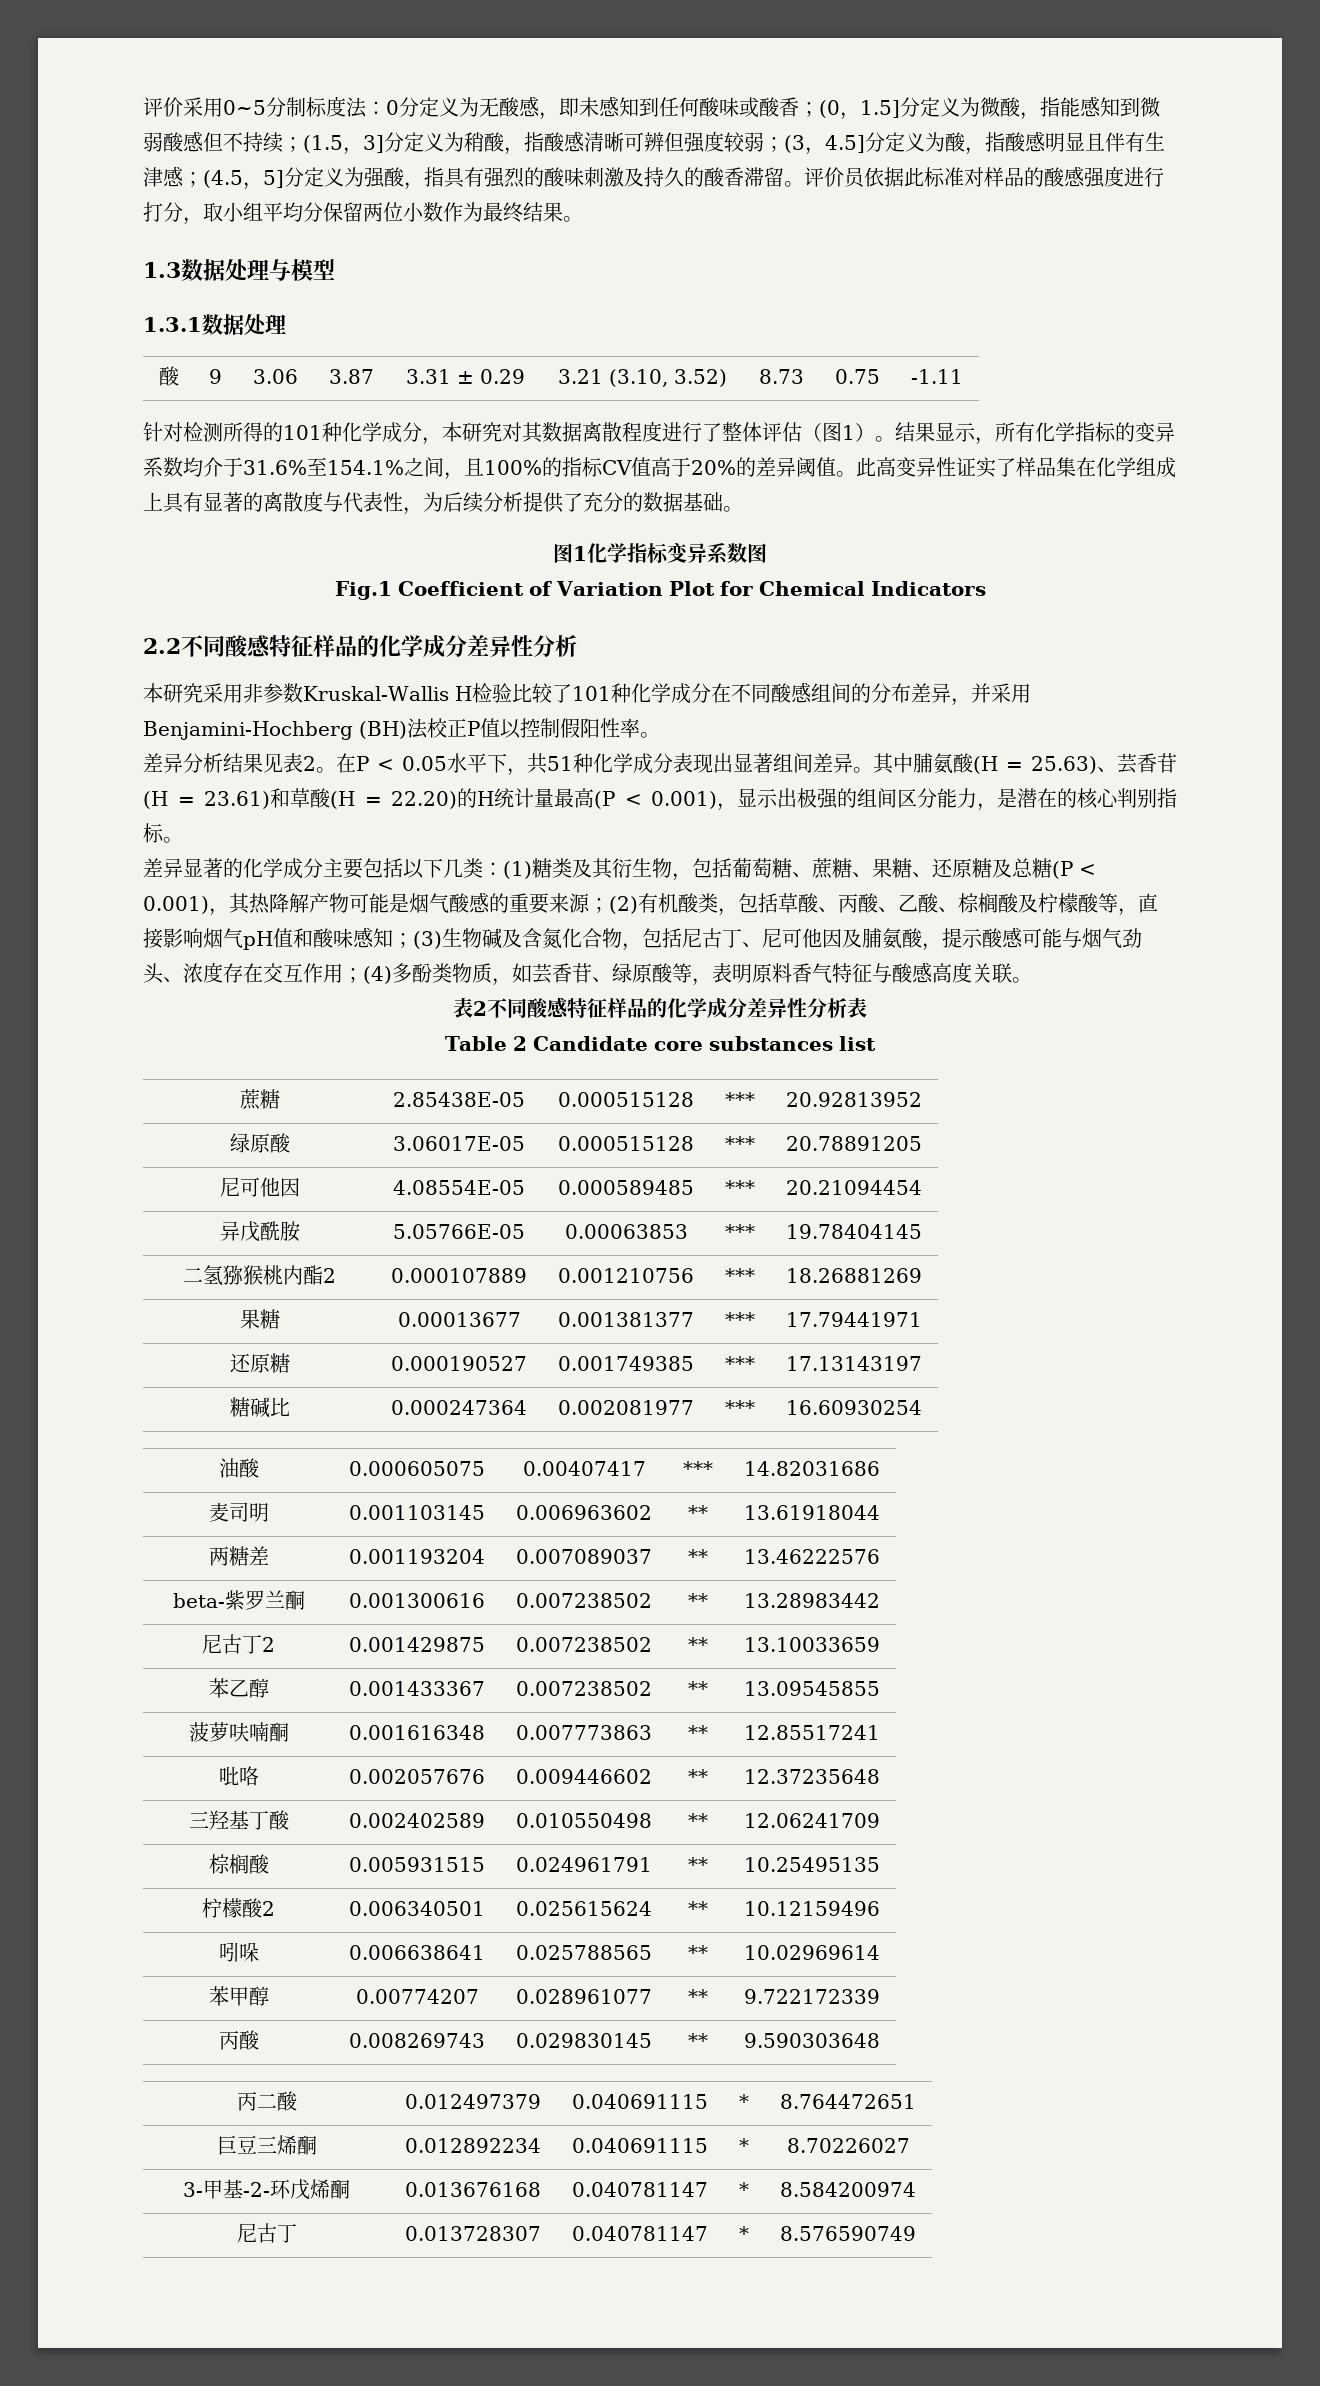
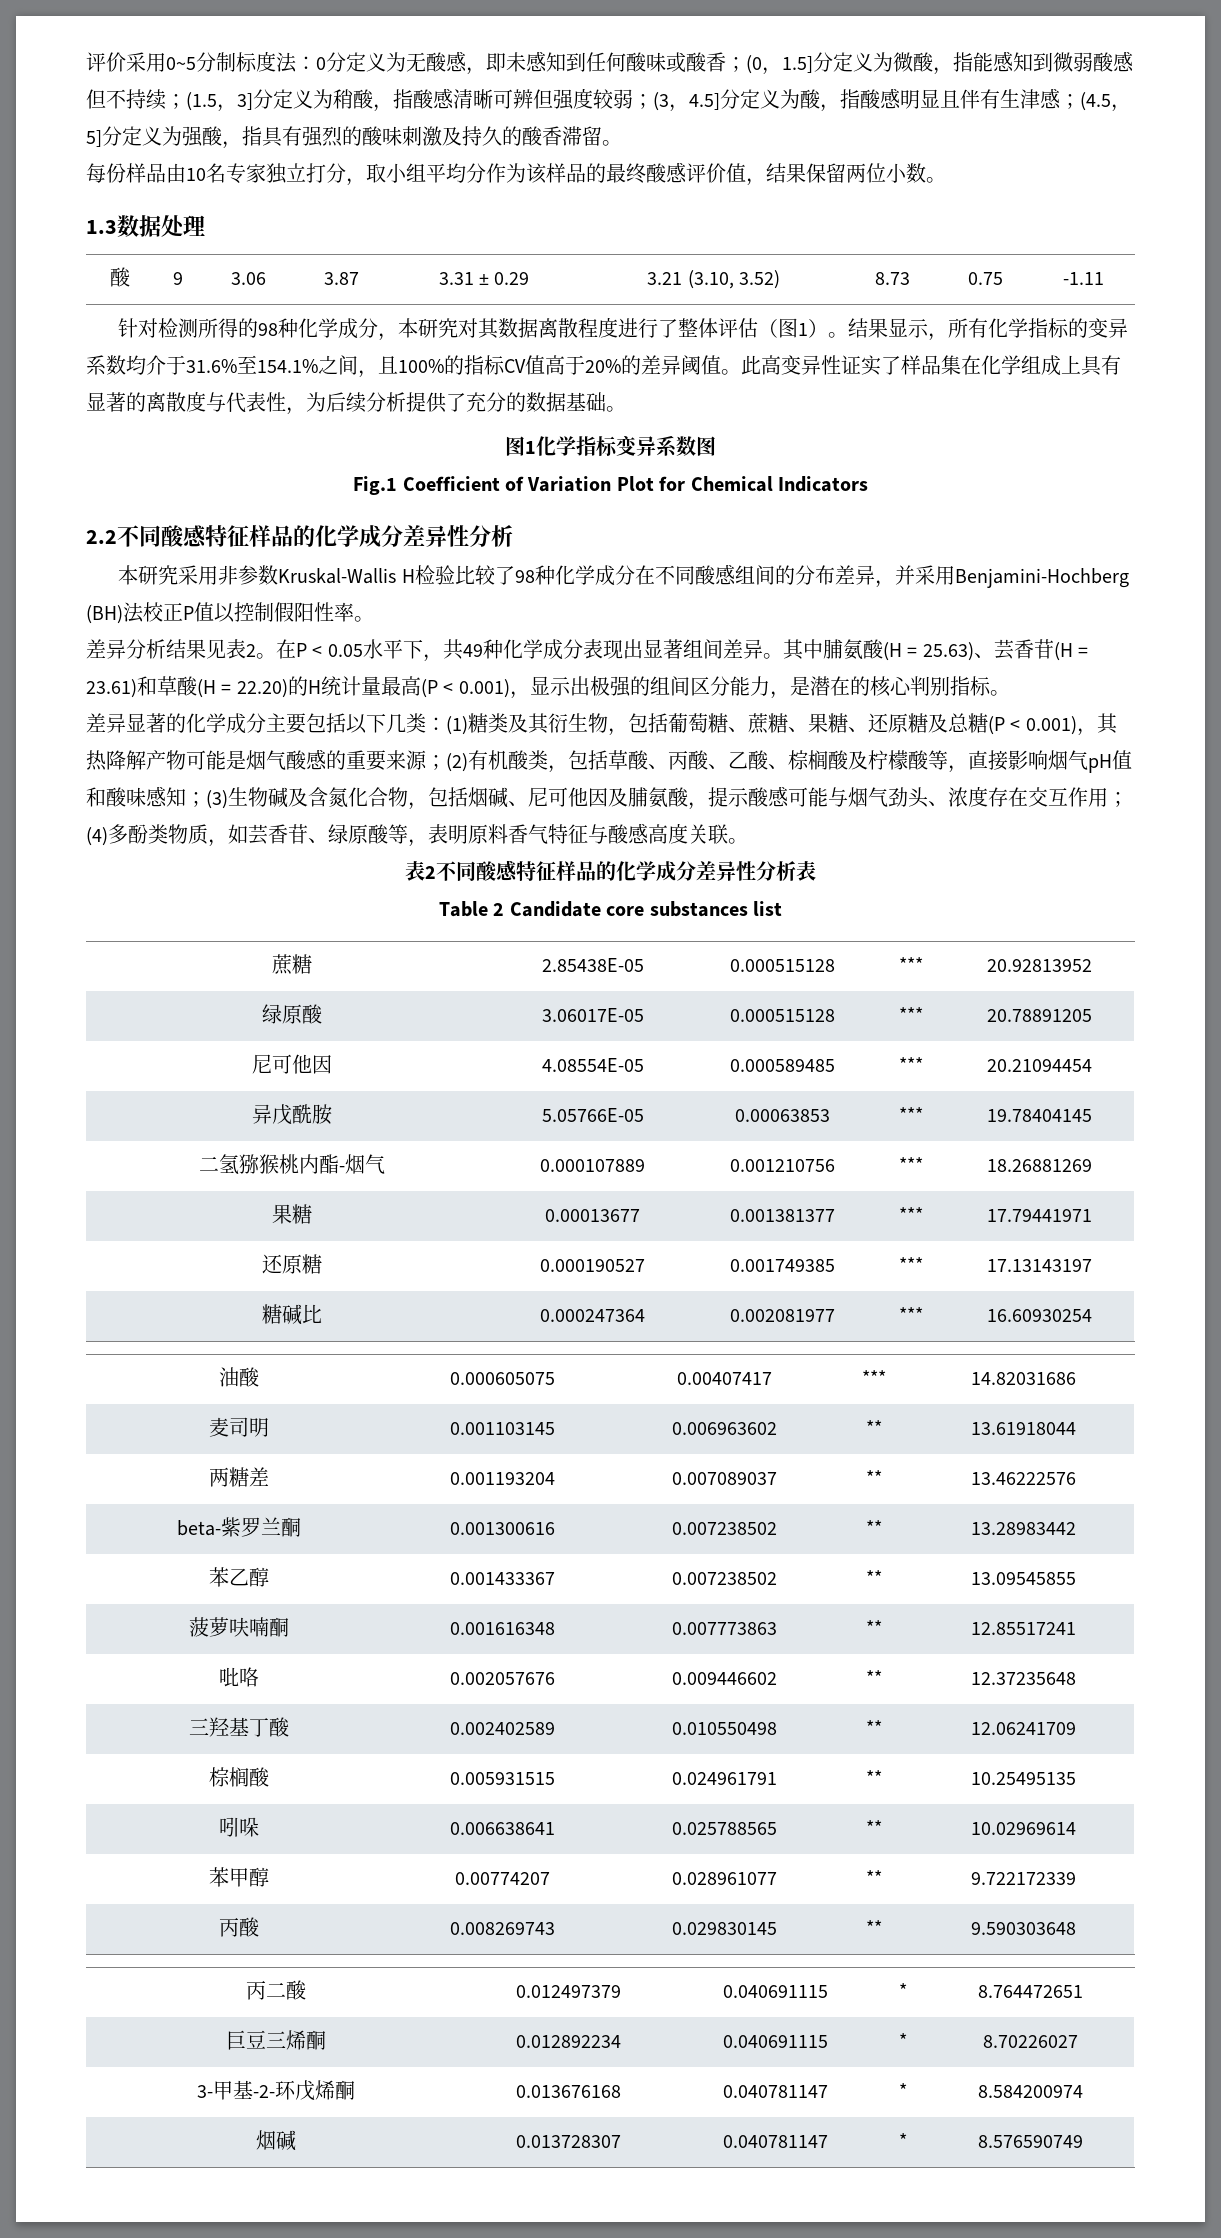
[804,166,1164,188] 评价员依据此标准对样品的酸感强度进行 -> [86,163,306,184] // 每份样品由10名专家独立
[323,202,563,223] 保留两位小数作为最终结果 -> [486,162,926,186] 作为该样品的最终酸感评价值，结果保留两位小数
[269,259,335,281] [143,314,286,335] 与模型 // 1.3.1数据处理 -> (205, 225) none
[283,425,322,440] 101 -> [258,323,279,336] 98
[571,686,611,701] 101 -> [514,570,535,583] 98
[547,756,573,771] 51 -> [462,644,483,657] 49
[682,928,742,948] 尼古丁 -> [468,787,508,808] 烟碱
[323,1268,336,1283] 2 -> [339,1154,385,1174] -烟气
[202,1634,275,1654] [349,1637,485,1652] [516,1637,652,1652] [688,1637,708,1652] [744,1637,880,1652] // 尼古丁2 | 0.001429875 | 0.007238502 | ** | 13.10033659 -> (1076, 1528) none
[202,1898,275,1918] [349,1901,485,1916] [516,1901,652,1916] [688,1901,708,1916] [744,1901,880,1916] // 柠檬酸2 | 0.006340501 | 0.025615624 | ** | 10.12159496 -> (1076, 1778) none
[236,2223,297,2243] 尼古丁 -> [255,2130,296,2151] 烟碱

